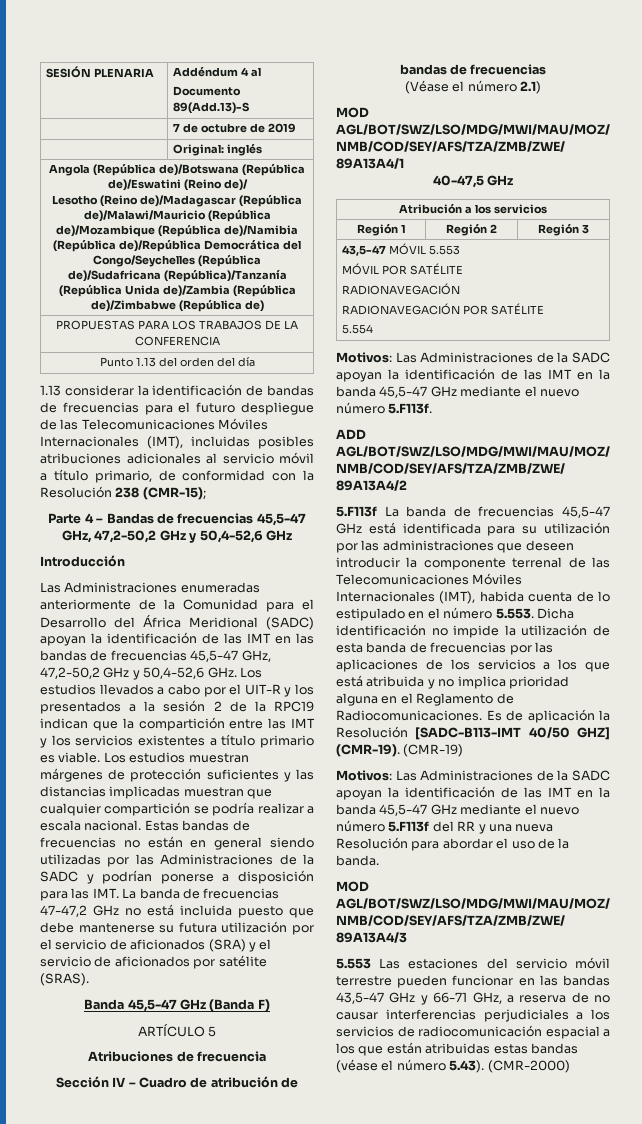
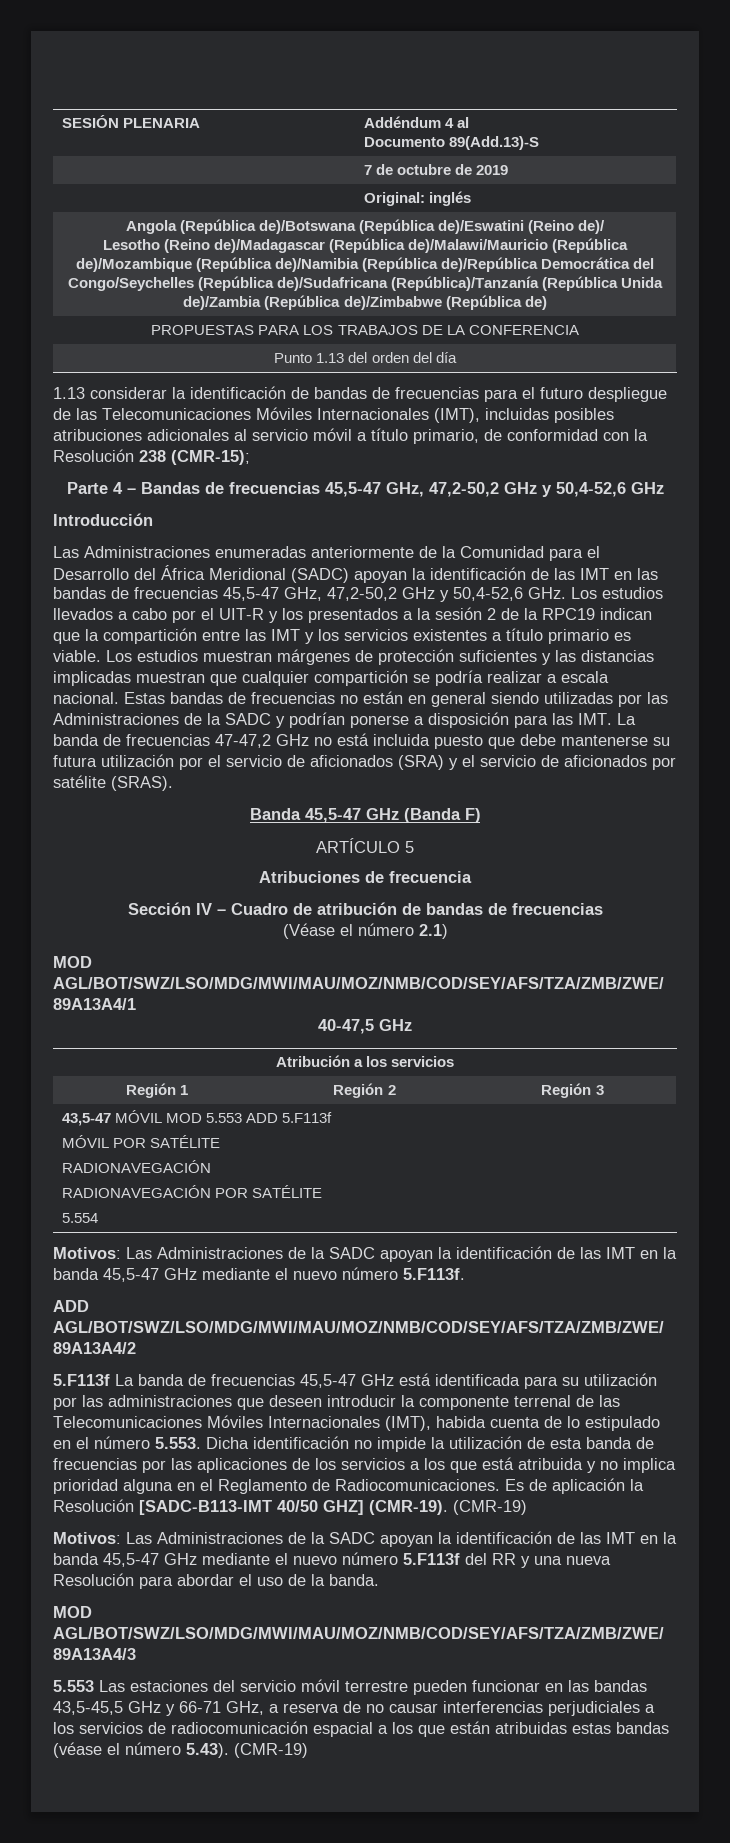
[429,245,461,255] 5.553 -> [166,1112,333,1123] MOD 5.553 ADD 5.F113f
[336,992,384,1004] 43,5-47 -> [53,1701,123,1715] 43,5-45,5
[487,1060,570,1073] (CMR-2000) -> [234,1743,308,1758] (CMR-19)

